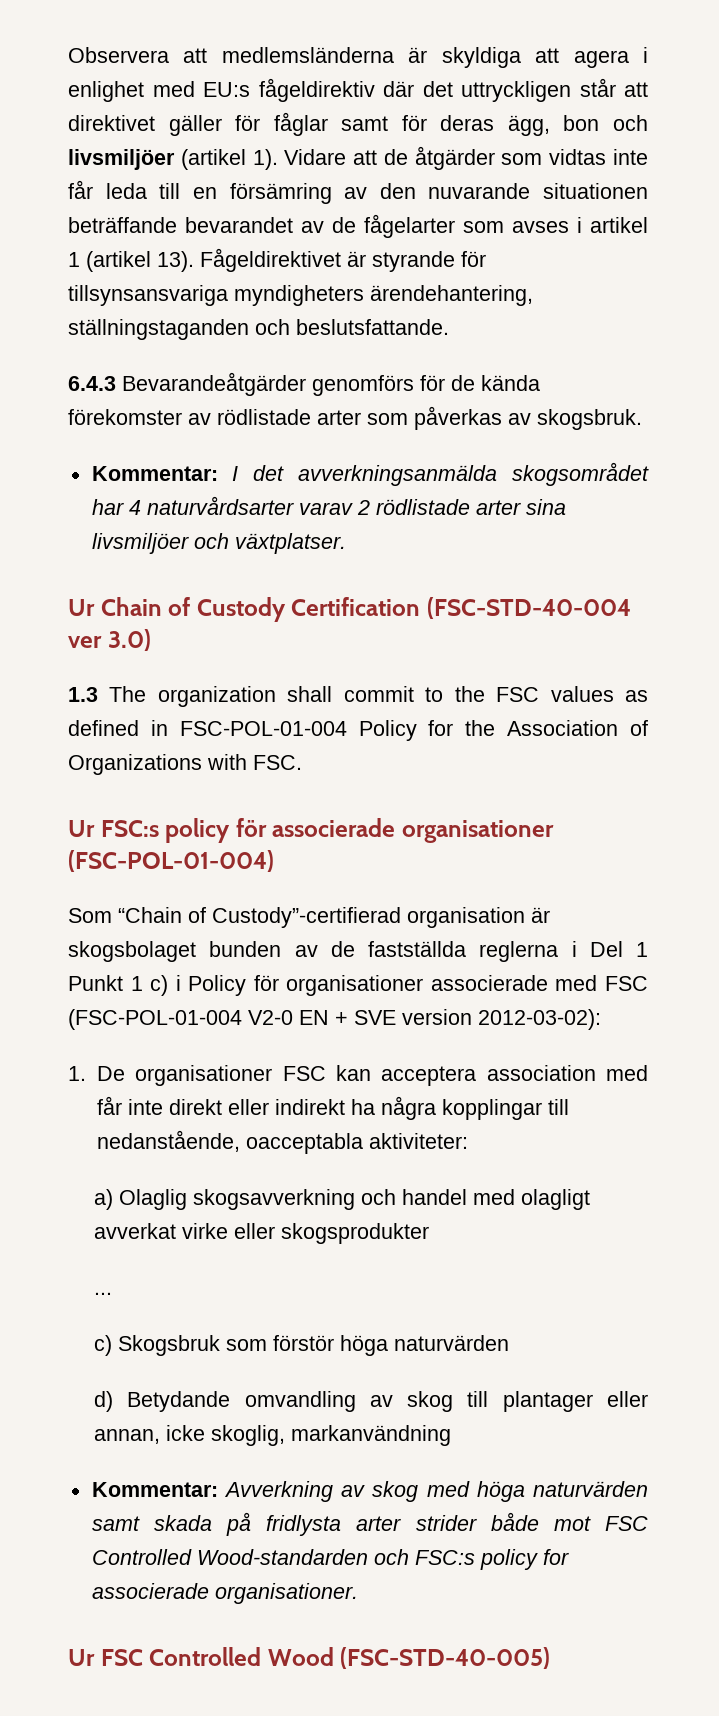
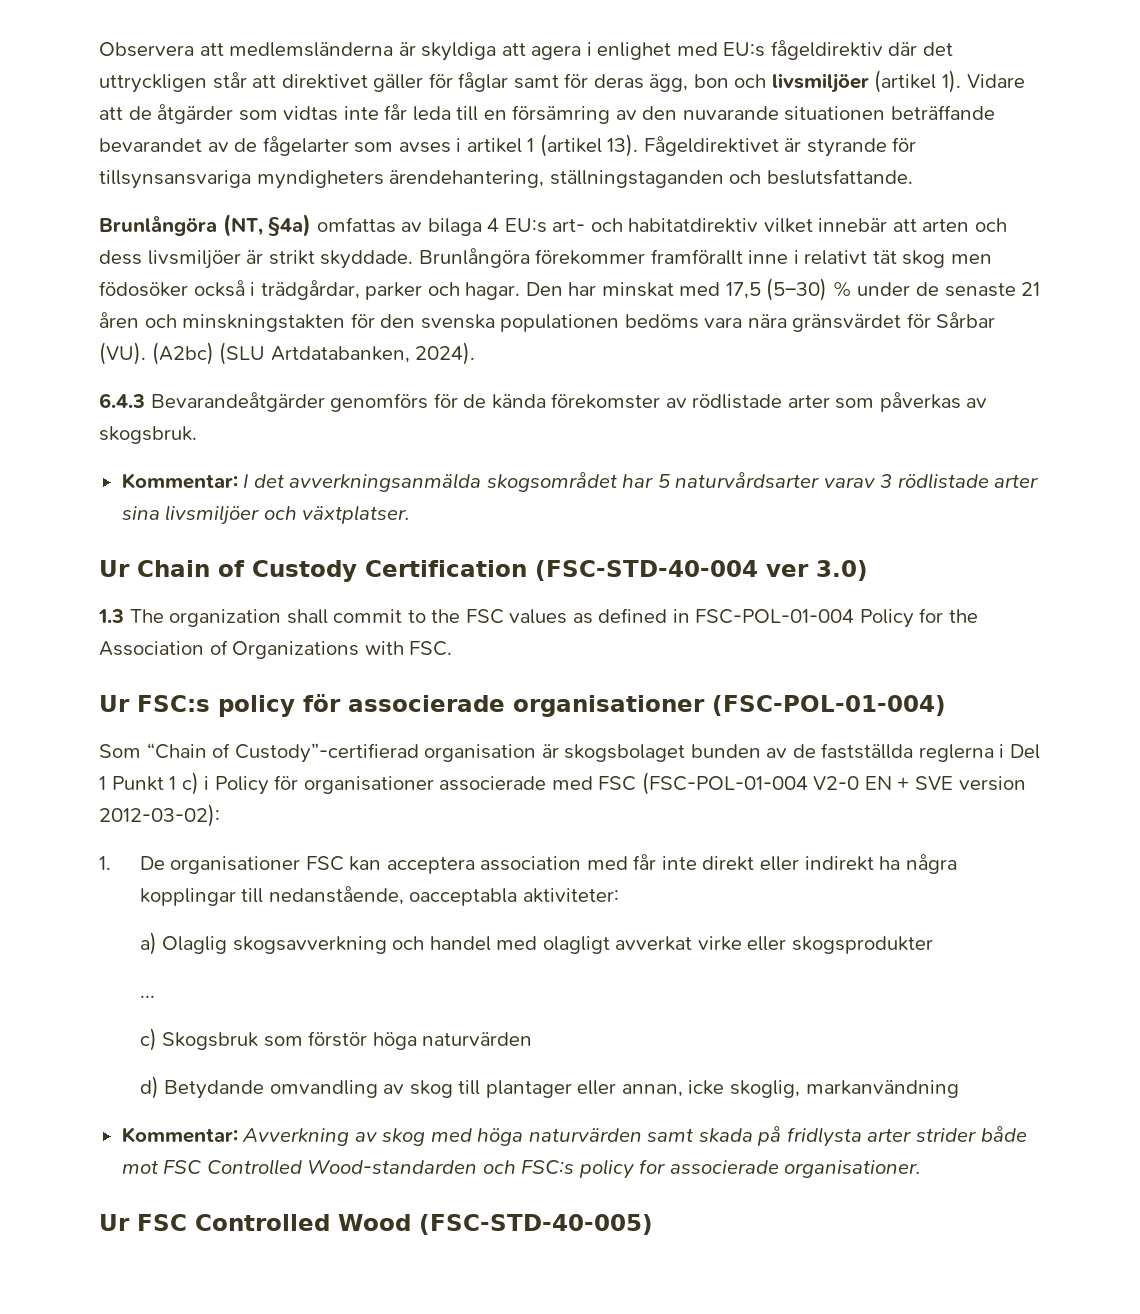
(449, 327) none -> [99,214,1008,237] [99,248,992,269] [99,278,1041,301] [99,312,996,332] [99,342,476,365] // Brunlångöra (NT, §4a) omfattas av bilaga 4 EU:s art- och habitatdirektiv vilket innebär att arten och dess livsmiljöer är strikt skyddade. Brunlångöra förekommer framförallt inne i relativt tät skog men födosöker också i trädgårdar, parker och hagar. Den har minskat med 17,5 (5–30) % under de senaste 21 åren och minskningstakten för den svenska populationen bedöms vara nära gränsvärdet för Sårbar (VU). (A2bc) (SLU Artdatabanken, 2024).
[128,500,141,515] 4 -> [657,474,670,488] 5
[356,500,370,515] 2 -> [880,474,893,488] 3

